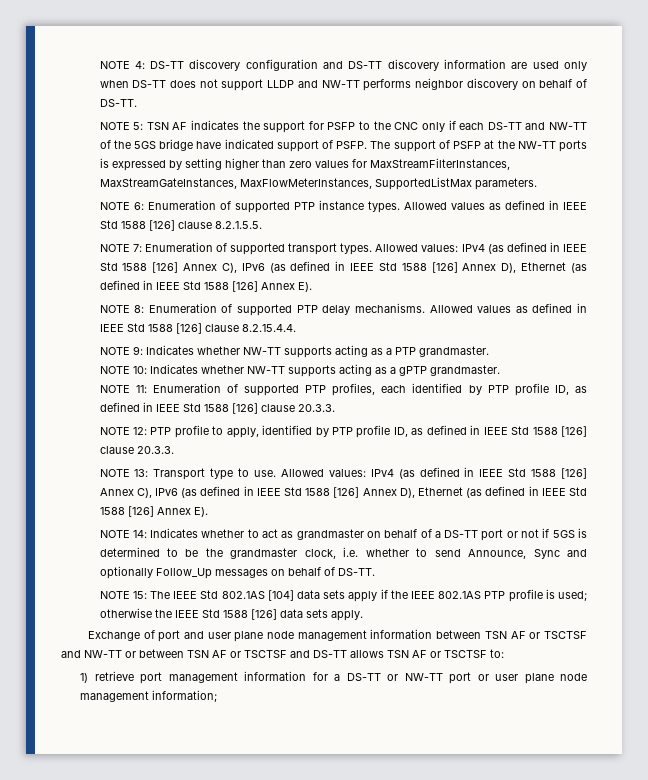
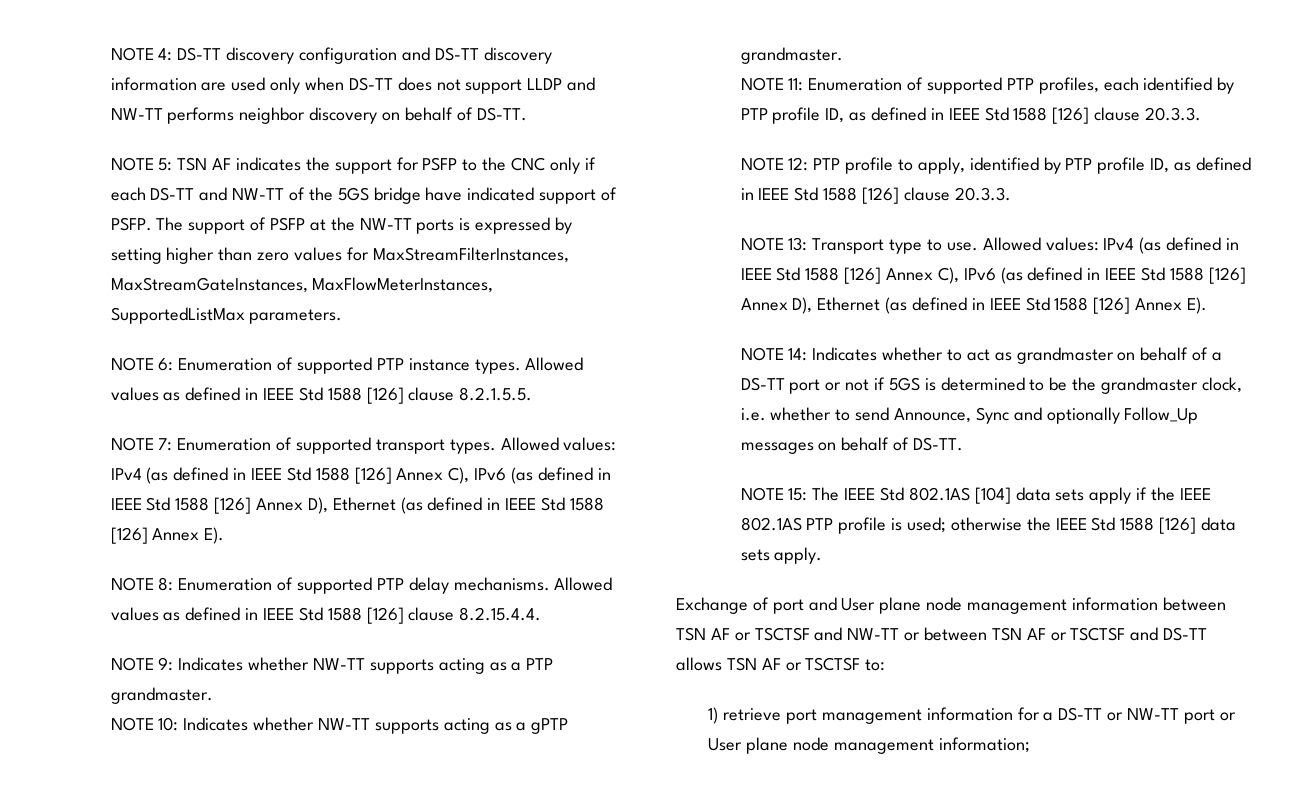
[207,632,231,639] user -> [841,598,876,611] User
[495,674,519,681] user -> [708,738,743,751] User

